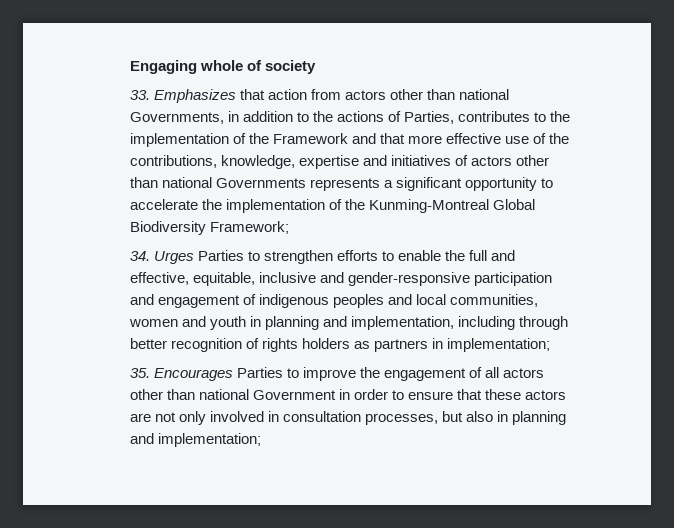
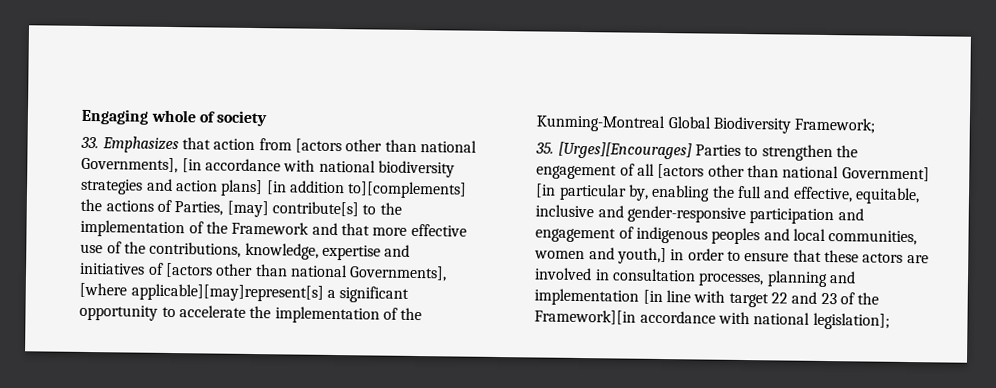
[344,89,510,100] [129,111,309,124] actors other than national Governments, in addition to -> [294,138,477,154] [81,156,455,178] [80,178,468,199] [actors other than national Governments], [in accordance with national biodiversity strategies and action plans] [in addition to][complements]
[458,111,531,122] contributes -> [226,200,359,218] [may] contribute[s]
[471,155,550,166] [129,177,380,191] actors other than national Governments represents -> [165,262,448,282] [79,282,324,302] [actors other than national Governments], [where applicable][may]represent[s]
[129,251,194,264] 34. Urges -> [535,141,692,160] 35. [Urges][Encourages]
[336,250,442,261] efforts to enable -> [835,145,858,158] [536,163,930,182] [535,183,711,202] the engagement of all [actors other than national Government] [in particular by, enabling
[209,316,569,330] [129,338,551,352] [129,367,545,381] [129,389,336,400] youth in planning and implementation, including through better recognition of rights holders as partners in implementation; // 35. Encourages Parties to improve the engagement of all actors other than national Government -> [617,247,668,265] youth,]
[154,411,206,425] not only -> (929, 259) none
[442,411,567,425] [129,433,261,447] but also in planning and implementation; -> [766,270,856,288] [534,288,880,308] [534,309,890,330] planning and implementation [in line with target 22 and 23 of the Framework][in accordance with national legislation];

